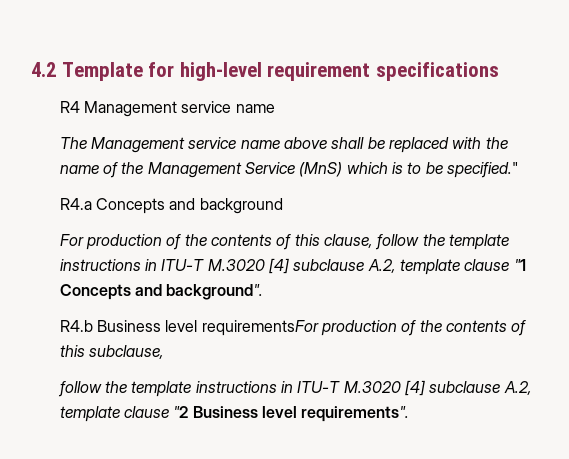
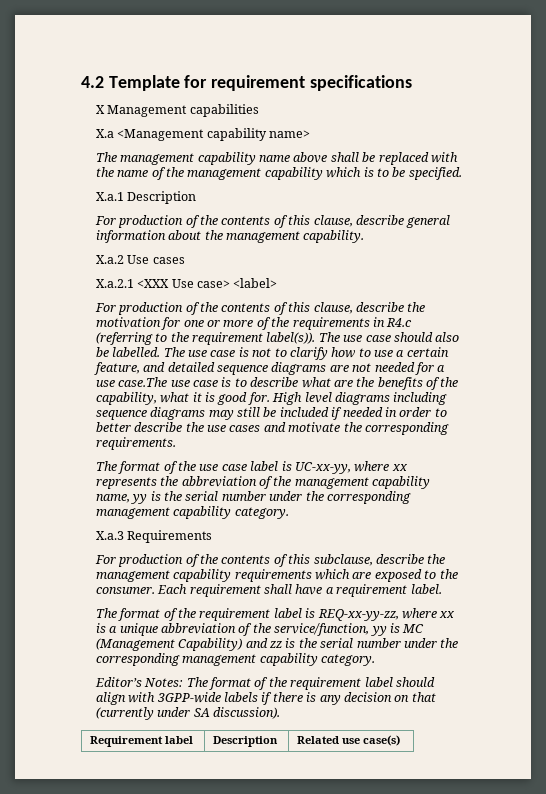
[179,62,262,81] high-level -> (208, 81) none
[59,101,275,117] [59,137,237,153] R4 Management service name // The Management service -> [95,104,259,117] [95,128,311,141] [95,152,256,165] X Management capabilities // X.a <Management capability name> // The management capability
[147,162,343,178] Management Service (MnS) -> [187,167,323,180] management capability
[447,162,519,178] [59,198,283,214] [59,234,510,250] [59,258,526,275] [59,284,264,300] [59,320,319,336] specified." // R4.a Concepts and background // For production of the contents of this clause, follow the template instructions in ITU-T M.3020 [4] subclause A.2, template clause "1 Concepts and background". // R4.b Business level requirementsFor -> [408,167,462,180] [95,191,197,204] [94,215,451,228] [95,230,365,243] [95,255,185,264] [95,278,278,288] [94,302,426,315] [95,317,413,330] [95,332,460,345] [95,347,449,360] [93,362,446,375] [95,377,459,390] [95,392,448,405] [95,407,447,420] [95,422,449,435] [95,437,176,450] [95,461,407,474] [95,476,431,489] [95,491,411,504] [95,506,289,519] [95,530,213,543] [94,555,116,564] specified. // X.a.1 Description // For production of the contents of this clause, describe general information about the management capability. // X.a.2 Use cases // X.a.2.1 <XXX Use case> <label> // For production of the contents of this clause, describe the motivation for one or more of the requirements in R4.c (referring to the requirement label(s)). The use case should also be labelled. The use case is not to clarify how to use a certain feature, and detailed sequence diagrams are not needed for a use case.The use case is to describe what are the benefits of the capability, what it is good for. High level diagrams including sequence diagrams may still be included if needed in order to better describe the use cases and motivate the corresponding requirements. // The format of the use case label is UC-xx-yy, where xx represents the abbreviation of the management capability name, yy is the serial number under the corresponding management capability category. // X.a.3 Requirements // For
[57,380,532,397] [59,406,410,422] // follow the template instructions in ITU-T M.3020 [4] subclause A.2, template clause "2 Business level requirements". -> [375,554,446,564] [95,569,458,582] [95,584,442,597] [95,608,455,621] [95,623,425,636] [95,638,459,651] [95,653,376,666] [94,677,435,690] [95,692,436,705] [95,707,281,720] [90,736,194,747] [213,736,279,747] [297,735,401,746] describe the management capability requirements which are exposed to the consumer. Each requirement shall have a requirement label. // The format of the requirement label is REQ-xx-yy-zz, where xx is a unique abbreviation of the service/function, yy is MC (Management Capability) and zz is the serial number under the corresponding management capability category. // Editor’s Notes: The format of the requirement label should align with 3GPP-wide labels if there is any decision on that (currently under SA discussion). // Requirement label | Description | Related use case(s)

